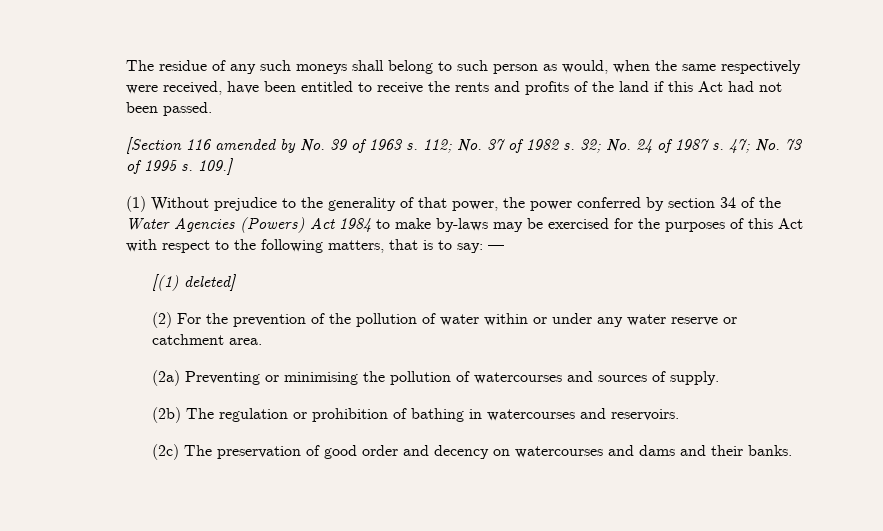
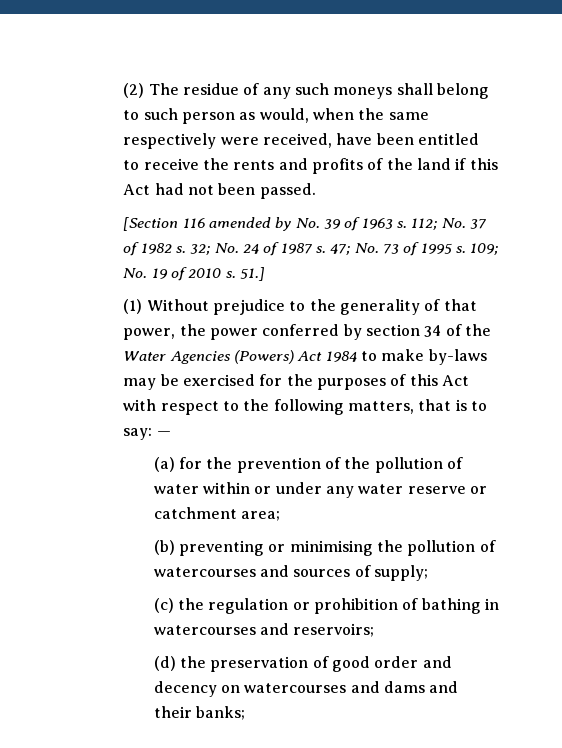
(125, 65) none -> [123,83,145,98] (2)
[197,158,233,175] 109.] -> [470,243,499,255] [123,267,266,281] 109; No. 19 of 2010 s. 51.]
[151,274,236,291] [151,312,201,328] [(1) deleted] // (2) For -> [153,457,202,472] (a) for
[228,338,262,345] [151,370,260,386] area. // (2a) Preventing -> [240,511,280,521] [153,540,264,556] area; // (b) preventing
[669,371,719,385] [151,407,214,423] supply. // (2b) The -> [373,565,428,581] [153,598,204,613] supply; // (c) the
[610,409,679,421] [151,444,212,460] reservoirs. // (2c) The -> [293,623,375,637] [153,656,206,671] reservoirs; // (d) the
[747,445,792,456] banks. -> [195,706,245,720] banks;

